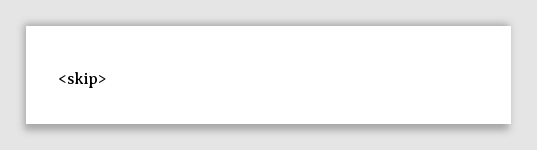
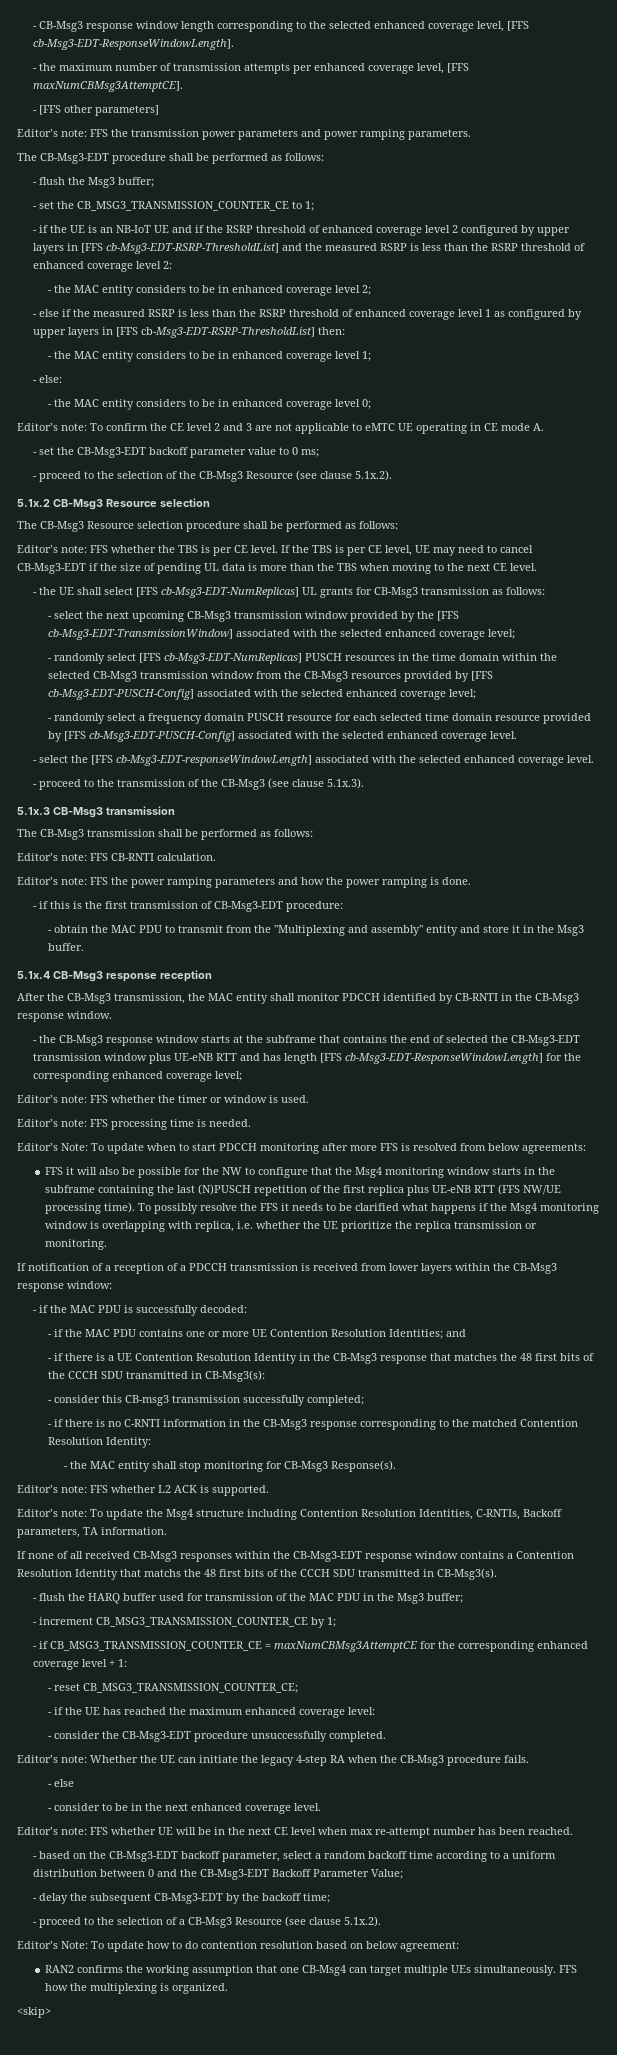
(58, 80) none -> [32,21,529,32] [32,39,234,50] [32,63,469,74] [32,81,183,92] [32,105,159,116] [17,129,471,140] [17,153,324,164] [32,177,154,188] [32,201,314,211] [32,225,570,236] [32,243,585,254] [32,261,172,272] [48,285,372,296] [32,309,582,320] [32,327,345,338] [48,351,372,362] [32,375,62,383] [48,399,372,410] [17,423,544,434] [32,447,319,458] [32,470,392,482] [17,498,210,510] [17,521,398,532] [17,545,533,556] [17,563,537,574] [32,587,545,598] [48,611,460,622] [48,629,516,640] [48,653,558,664] [48,671,494,682] [48,689,477,700] [48,713,592,724] [48,731,518,742] [32,755,594,766] [32,778,364,790] [17,806,175,818] [17,829,313,840] [17,853,216,861] [17,877,471,888] [32,901,343,912] [48,925,585,936] [48,943,85,951] [17,970,212,982] [17,993,579,1004] [17,1011,112,1022] [32,1035,580,1046] [32,1053,581,1064] [32,1071,242,1082] [17,1095,309,1103] [17,1119,251,1130] [17,1143,586,1154] [44,1167,555,1178] [44,1184,561,1196] [44,1202,599,1214] [44,1221,537,1232] [44,1239,107,1250] [17,1263,557,1274] [17,1281,112,1292] [32,1305,247,1316] [48,1329,467,1339] [48,1353,595,1364] [48,1370,266,1382] [48,1395,365,1406] [48,1419,579,1430] [48,1437,152,1448] [64,1460,397,1472] [17,1485,269,1496] [17,1509,562,1520] [17,1527,167,1538] [17,1551,574,1562] [17,1568,497,1580] [32,1593,463,1604] [32,1617,336,1628] [32,1641,588,1652] [32,1659,127,1670] [48,1683,299,1693] [48,1707,376,1718] [48,1731,387,1742] [17,1755,529,1766] [48,1779,75,1787] [48,1803,322,1814] [17,1827,573,1838] [32,1851,556,1862] [32,1869,403,1880] [32,1893,330,1904] [32,1916,381,1928] [17,1941,459,1952] [44,1965,577,1976] [44,1983,228,1994] - CB-Msg3 response window length corresponding to the selected enhanced coverage level, [FFS cb-Msg3-EDT-ResponseWindowLength]. // - the maximum number of transmission attempts per enhanced coverage level, [FFS maxNumCBMsg3AttemptCE]. // - [FFS other parameters] // Editor’s note: FFS the transmission power parameters and power ramping parameters. // The CB-Msg3-EDT procedure shall be performed as follows: // - flush the Msg3 buffer; // - set the CB_MSG3_TRANSMISSION_COUNTER_CE to 1; // - if the UE is an NB-IoT UE and if the RSRP threshold of enhanced coverage level 2 configured by upper layers in [FFS cb-Msg3-EDT-RSRP-ThresholdList] and the measured RSRP is less than the RSRP threshold of enhanced coverage level 2: // - the MAC entity considers to be in enhanced coverage level 2; // - else if the measured RSRP is less than the RSRP threshold of enhanced coverage level 1 as configured by upper layers in [FFS cb-Msg3-EDT-RSRP-ThresholdList] then: // - the MAC entity considers to be in enhanced coverage level 1; // - else: // - the MAC entity considers to be in enhanced coverage level 0; // Editor’s note: To confirm the CE level 2 and 3 are not applicable to eMTC UE operating in CE mode A. // - set the CB-Msg3-EDT backoff parameter value to 0 ms; // - proceed to the selection of the CB-Msg3 Resource (see clause 5.1x.2). // 5.1x.2 CB-Msg3 Resource selection // The CB-Msg3 Resource selection procedure shall be performed as follows: // Editor’s note: FFS whether the TBS is per CE level. If the TBS is per CE level, UE may need to cancel CB-Msg3-EDT if the size of pending UL data is more than the TBS when moving to the next CE level. // - the UE shall select [FFS cb-Msg3-EDT-NumReplicas] UL grants for CB-Msg3 transmission as follows: // - select the next upcoming CB-Msg3 transmission window provided by the [FFS cb-Msg3-EDT-TransmissionWindow] associated with the selected enhanced coverage level; // - randomly select [FFS cb-Msg3-EDT-NumReplicas] PUSCH resources in the time domain within the selected CB-Msg3 transmission window from the CB-Msg3 resources provided by [FFS cb-Msg3-EDT-PUSCH-Config] associated with the selected enhanced coverage level; // - randomly select a frequency domain PUSCH resource for each selected time domain resource provided by [FFS cb-Msg3-EDT-PUSCH-Config] associated with the selected enhanced coverage level. // - select the [FFS cb-Msg3-EDT-responseWindowLength] associated with the selected enhanced coverage level. // - proceed to the transmission of the CB-Msg3 (see clause 5.1x.3). // 5.1x.3 CB-Msg3 transmission // The CB-Msg3 transmission shall be performed as follows: // Editor’s note: FFS CB-RNTI calculation. // Editor’s note: FFS the power ramping parameters and how the power ramping is done. // - if this is the first transmission of CB-Msg3-EDT procedure: // - obtain the MAC PDU to transmit from the "Multiplexing and assembly" entity and store it in the Msg3 buffer. // 5.1x.4 CB-Msg3 response reception // After the CB-Msg3 transmission, the MAC entity shall monitor PDCCH identified by CB-RNTI in the CB-Msg3 response window. // - the CB-Msg3 response window starts at the subframe that contains the end of selected the CB-Msg3-EDT transmission window plus UE-eNB RTT and has length [FFS cb-Msg3-EDT-ResponseWindowLength] for the corresponding enhanced coverage level; // Editor’s note: FFS whether the timer or window is used. // Editor’s note: FFS processing time is needed. // Editor’s Note: To update when to start PDCCH monitoring after more FFS is resolved from below agreements: // FFS it will also be possible for the NW to configure that the Msg4 monitoring window starts in the subframe containing the last (N)PUSCH repetition of the first replica plus UE-eNB RTT (FFS NW/UE processing time). To possibly resolve the FFS it needs to be clarified what happens if the Msg4 monitoring window is overlapping with replica, i.e. whether the UE prioritize the replica transmission or monitoring. // If notification of a reception of a PDCCH transmission is received from lower layers within the CB-Msg3 response window: // - if the MAC PDU is successfully decoded: // - if the MAC PDU contains one or more UE Contention Resolution Identities; and // - if there is a UE Contention Resolution Identity in the CB-Msg3 response that matches the 48 first bits of the CCCH SDU transmitted in CB-Msg3(s): // - consider this CB-msg3 transmission successfully completed; // - if there is no C-RNTI information in the CB-Msg3 response corresponding to the matched Contention Resolution Identity: // - the MAC entity shall stop monitoring for CB-Msg3 Response(s). // Editor’s note: FFS whether L2 ACK is supported. // Editor’s note: To update the Msg4 structure including Contention Resolution Identities, C-RNTIs, Backoff parameters, TA information. // If none of all received CB-Msg3 responses within the CB-Msg3-EDT response window contains a Contention Resolution Identity that matchs the 48 first bits of the CCCH SDU transmitted in CB-Msg3(s). // - flush the HARQ buffer used for transmission of the MAC PDU in the Msg3 buffer; // - increment CB_MSG3_TRANSMISSION_COUNTER_CE by 1; // - if CB_MSG3_TRANSMISSION_COUNTER_CE = maxNumCBMsg3AttemptCE for the corresponding enhanced coverage level + 1: // - reset CB_MSG3_TRANSMISSION_COUNTER_CE; // - if the UE has reached the maximum enhanced coverage level: // - consider the CB-Msg3-EDT procedure unsuccessfully completed. // Editor’s note: Whether the UE can initiate the legacy 4-step RA when the CB-Msg3 procedure fails. // - else // - consider to be in the next enhanced coverage level. // Editor’s note: FFS whether UE will be in the next CE level when max re-attempt number has been reached. // - based on the CB-Msg3-EDT backoff parameter, select a random backoff time according to a uniform distribution between 0 and the CB-Msg3-EDT Backoff Parameter Value; // - delay the subsequent CB-Msg3-EDT by the backoff time; // - proceed to the selection of a CB-Msg3 Resource (see clause 5.1x.2). // Editor’s Note: To update how to do contention resolution based on below agreement: // RAN2 confirms the working assumption that one CB-Msg4 can target multiple UEs simultaneously. FFS how the multiplexing is organized. //

